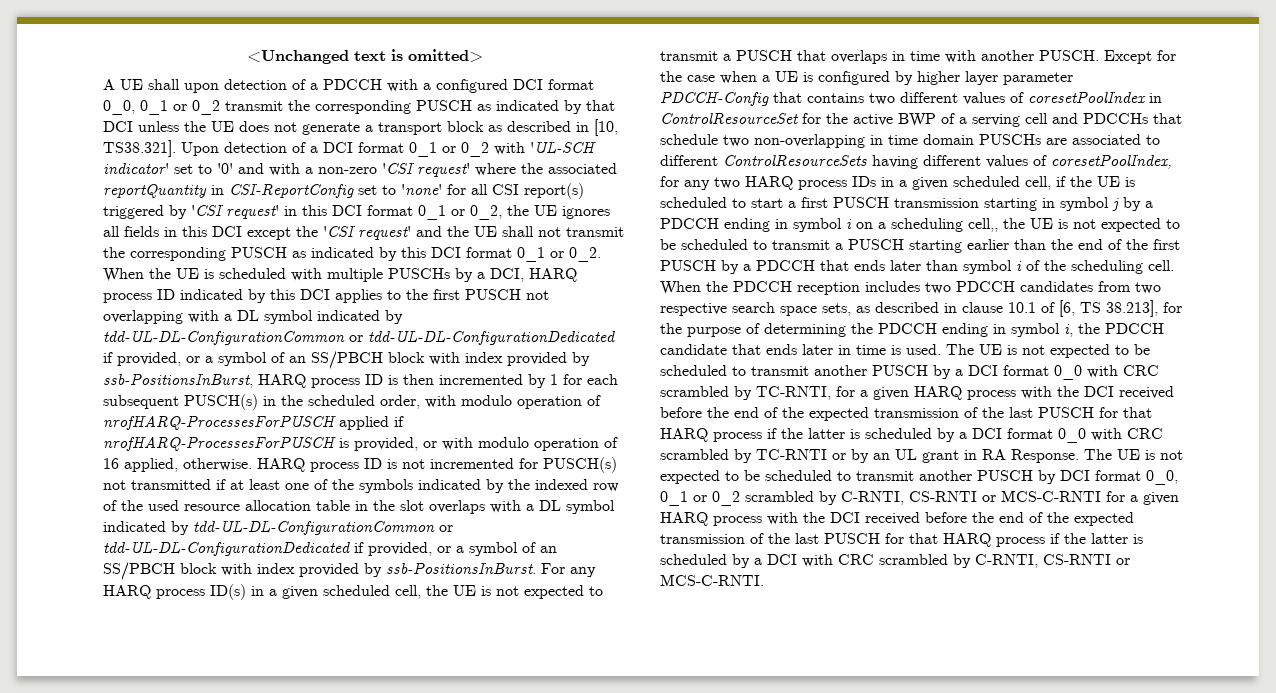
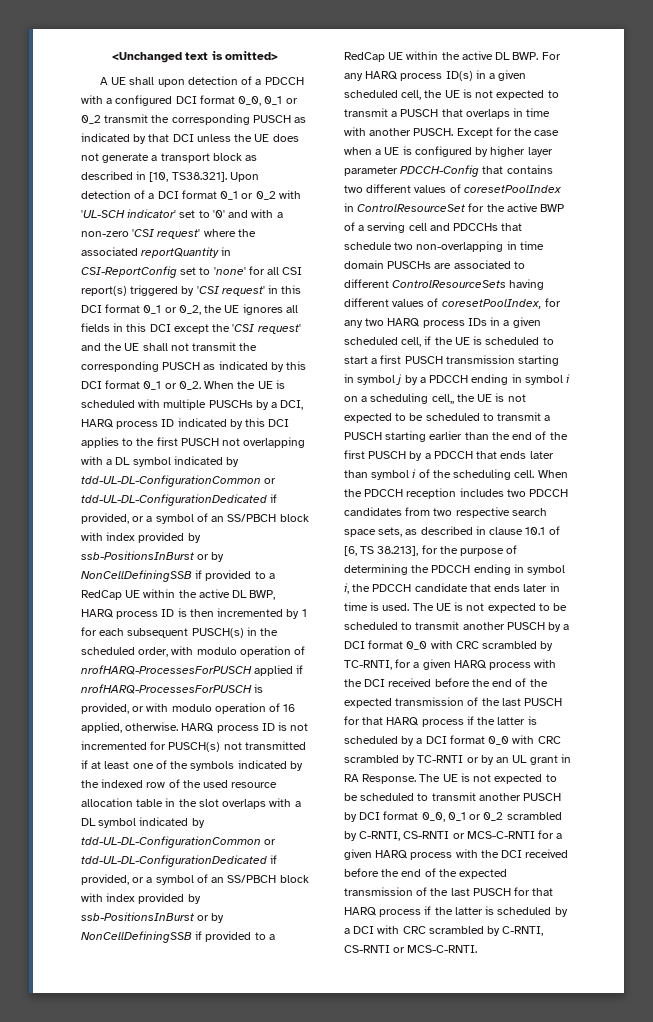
[103,373,253,388] ssb-PositionsInBurst, -> [81,551,225,562] [81,570,275,582] [81,589,276,600] ssb-PositionsInBurst or by NonCellDefiningSSB if provided to a RedCap UE within the active DL BWP,
[386,562,536,574] ssb-PositionsInBurst. -> [81,912,225,923] [81,931,275,943] [344,51,539,62] ssb-PositionsInBurst or by NonCellDefiningSSB if provided to a RedCap UE within the active DL BWP.

